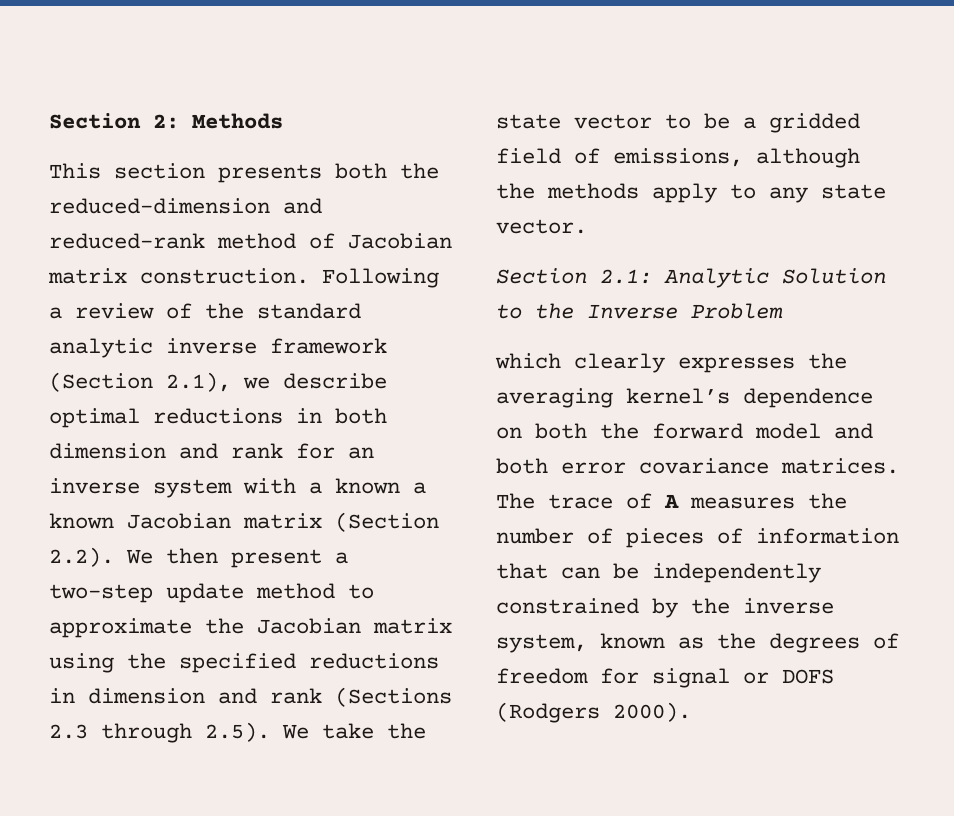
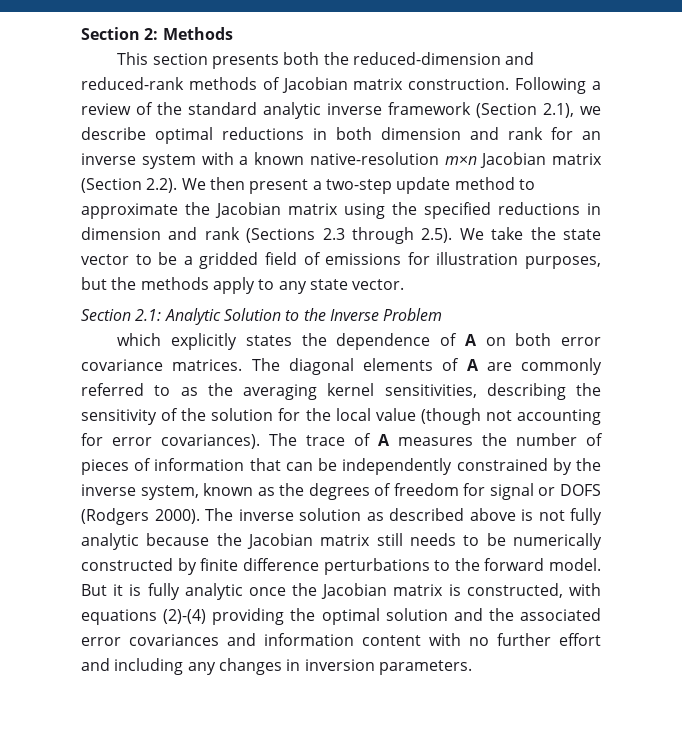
[217,233,296,249] method -> [188,77,257,90] methods
[413,482,426,494] [49,513,114,529] a known -> [309,152,477,165] native-resolution m×n
[613,148,860,168] emissions, although -> [325,252,601,269] [81,277,107,290] emissions for illustration purposes, but
[574,353,847,373] [496,388,873,408] [496,423,873,439] [496,458,899,474] clearly expresses the averaging kernel’s dependence on both the forward model and both error covariance matrices. -> [171,333,601,350] [81,358,602,375] [81,383,601,400] [81,408,602,425] [81,433,260,449] explicitly states the dependence of A on both error covariance matrices. The diagonal elements of A are commonly referred to as the averaging kernel sensitivities, describing the sensitivity of the solution for the local value (though not accounting for error covariances).
(691, 712) none -> [205,508,602,525] [81,533,602,550] [81,558,601,575] [81,583,601,600] [81,608,601,625] [81,633,601,646] [81,658,472,675] The inverse solution as described above is not fully analytic because the Jacobian matrix still needs to be numerically constructed by finite difference perturbations to the forward model. But it is fully analytic once the Jacobian matrix is constructed, with equations (2)-(4) providing the optimal solution and the associated error covariances and information content with no further effort and including any changes in inversion parameters.

